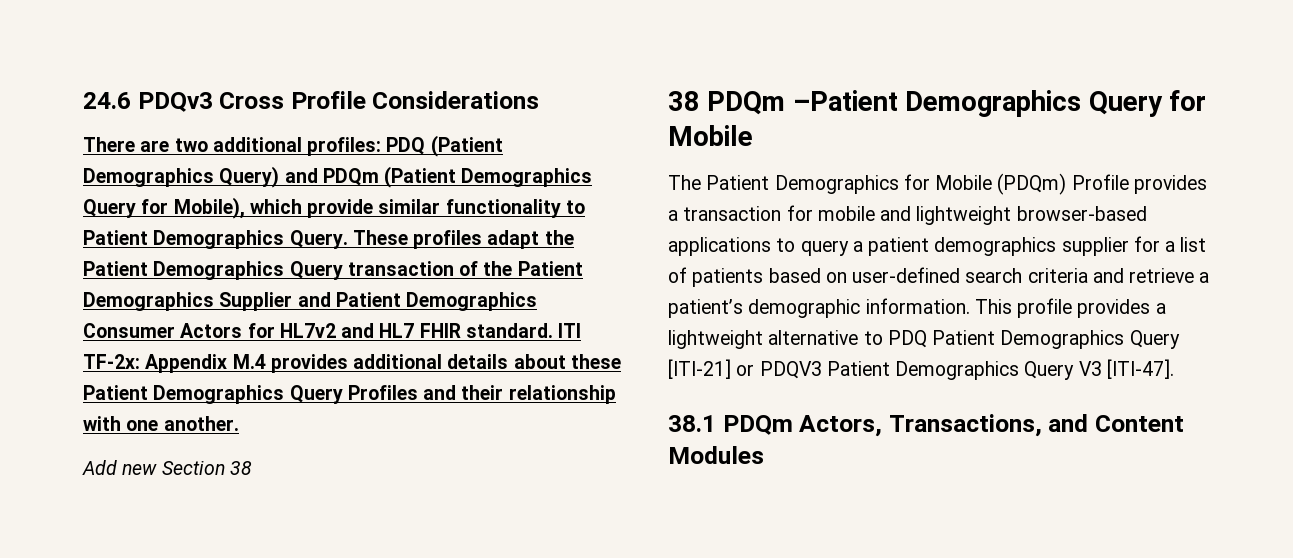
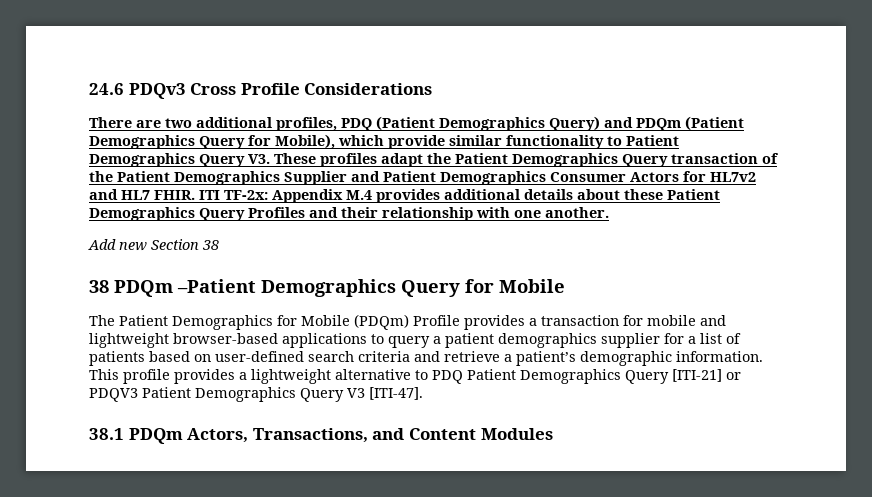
[307,137,382,156] profiles: -> [276,117,337,131] profiles,
[289,230,348,249] Query. -> [199,154,270,167] Query V3.
[419,323,553,338] FHIR standard. -> [154,190,195,200] FHIR.

